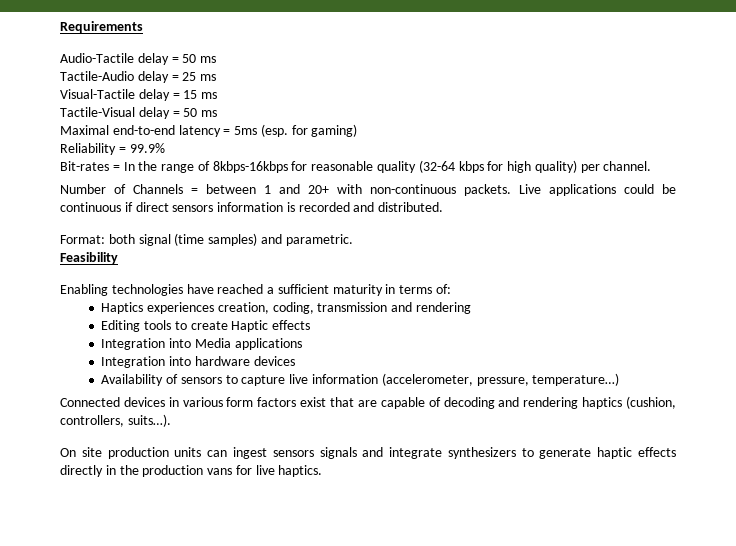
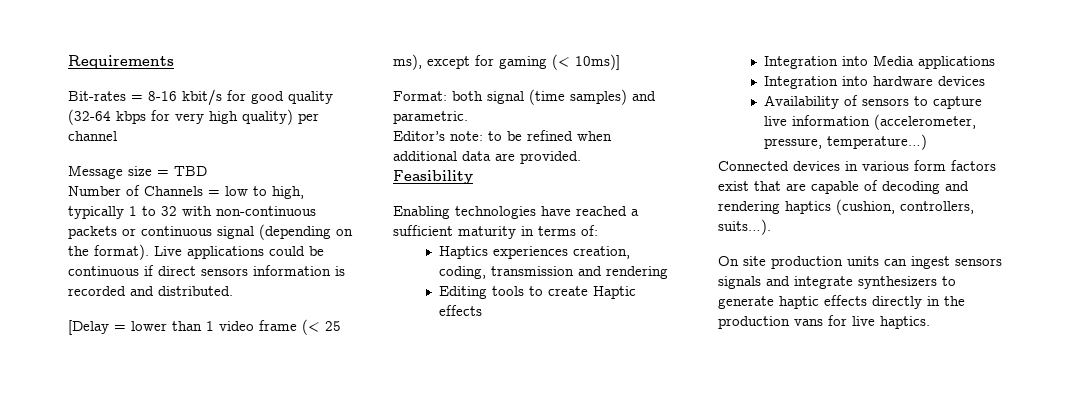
[60,53,217,65] [60,71,217,83] [60,89,218,101] [60,107,218,119] [60,124,358,137] [60,143,165,155] [60,161,374,173] Audio-Tactile delay = 50 ms // Tactile-Audio delay = 25 ms // Visual-Tactile delay = 15 ms // Tactile-Visual delay = 50 ms // Maximal end-to-end latency = 5ms (esp. for gaming) // Reliability = 99.9% // Bit-rates = In the range of 8kbps-16kbps for reasonable -> [68,89,284,106] Bit-rates = 8-16 kbit/s for good
(504, 166) none -> [175,113,204,124] very
[603,161,652,171] channel. -> [68,131,117,141] [68,165,207,179] channel // Message size = TBD
[206,184,511,196] between 1 and 20+ with non-continuous packets. -> [225,186,304,199] [68,206,316,219] [68,224,353,240] [68,244,149,260] low to high, typically 1 to 32 with non-continuous packets or continuous signal (depending on the format).
(444, 207) none -> [68,319,341,335] [393,54,620,70] // [Delay = lower than 1 video frame (< 25 ms), except for gaming (< 10ms)]
(353, 240) none -> [393,130,612,141] [393,151,581,164] // Editor’s note: to be refined when additional data are provided.

